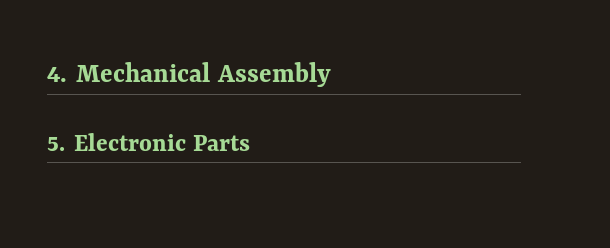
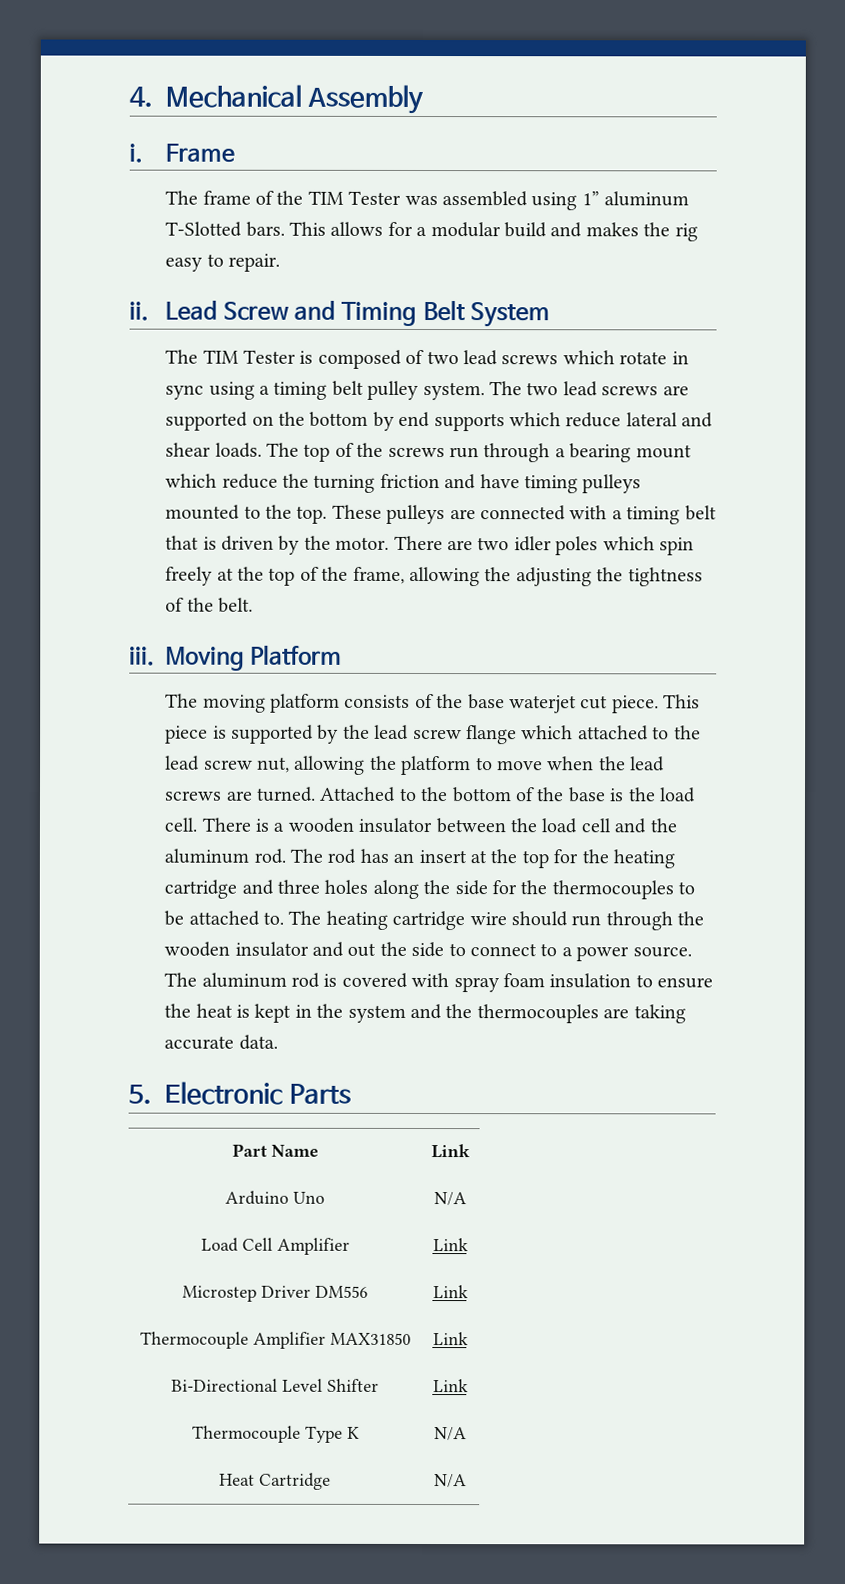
[47,133,251,151] 5. Electronic Parts -> [129,143,236,163] [165,190,690,211] [165,221,698,242] [165,253,281,272] [129,299,550,328] [165,349,689,369] [165,380,689,401] [165,411,714,432] [165,442,692,463] [165,473,642,494] [165,504,717,525] [165,535,695,556] [165,566,703,587] [165,597,254,613] [129,644,343,671] [165,693,701,714] [165,724,701,745] [165,755,666,776] [164,786,697,803] [164,817,677,834] [164,848,676,869] [164,879,696,900] [164,910,705,931] [164,941,692,962] [164,972,714,993] [164,1003,686,1024] [164,1034,278,1050] [128,1081,352,1105] [231,1143,319,1157] [430,1144,470,1159] [225,1190,325,1205] [433,1192,467,1206] [200,1237,350,1255] [432,1238,469,1252] [182,1285,368,1302] [432,1285,469,1299] [139,1331,411,1349] [432,1332,469,1346] [171,1378,379,1392] [432,1379,469,1393] [191,1425,360,1443] [433,1427,467,1441] [219,1472,331,1490] [433,1474,467,1488] i. Frame // The frame of the TIM Tester was assembled using 1” aluminum T-Slotted bars. This allows for a modular build and makes the rig easy to repair. // ii. Lead Screw and Timing Belt System // The TIM Tester is composed of two lead screws which rotate in sync using a timing belt pulley system. The two lead screws are supported on the bottom by end supports which reduce lateral and shear loads. The top of the screws run through a bearing mount which reduce the turning friction and have timing pulleys mounted to the top. These pulleys are connected with a timing belt that is driven by the motor. There are two idler poles which spin freely at the top of the frame, allowing the adjusting the tightness of the belt. // iii. Moving Platform // The moving platform consists of the base waterjet cut piece. This piece is supported by the lead screw flange which attached to the lead screw nut, allowing the platform to move when the lead screws are turned. Attached to the bottom of the base is the load cell. There is a wooden insulator between the load cell and the aluminum rod. The rod has an insert at the top for the heating cartridge and three holes along the side for the thermocouples to be attached to. The heating cartridge wire should run through the wooden insulator and out the side to connect to a power source. The aluminum rod is covered with spray foam insulation to ensure the heat is kept in the system and the thermocouples are taking accurate data. // 5. Electronic Parts // Part Name | Link // Arduino Uno | N/A // Load Cell Amplifier | Link // Microstep Driver DM556 | Link // Thermocouple Amplifier MAX31850 | Link // Bi-Directional Level Shifter | Link // Thermocouple Type K | N/A // Heat Cartridge | N/A

